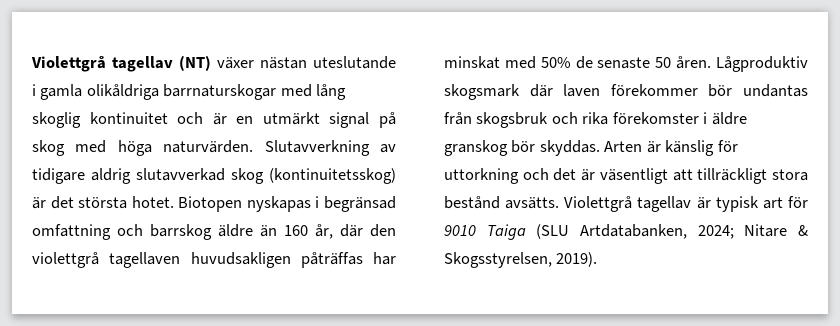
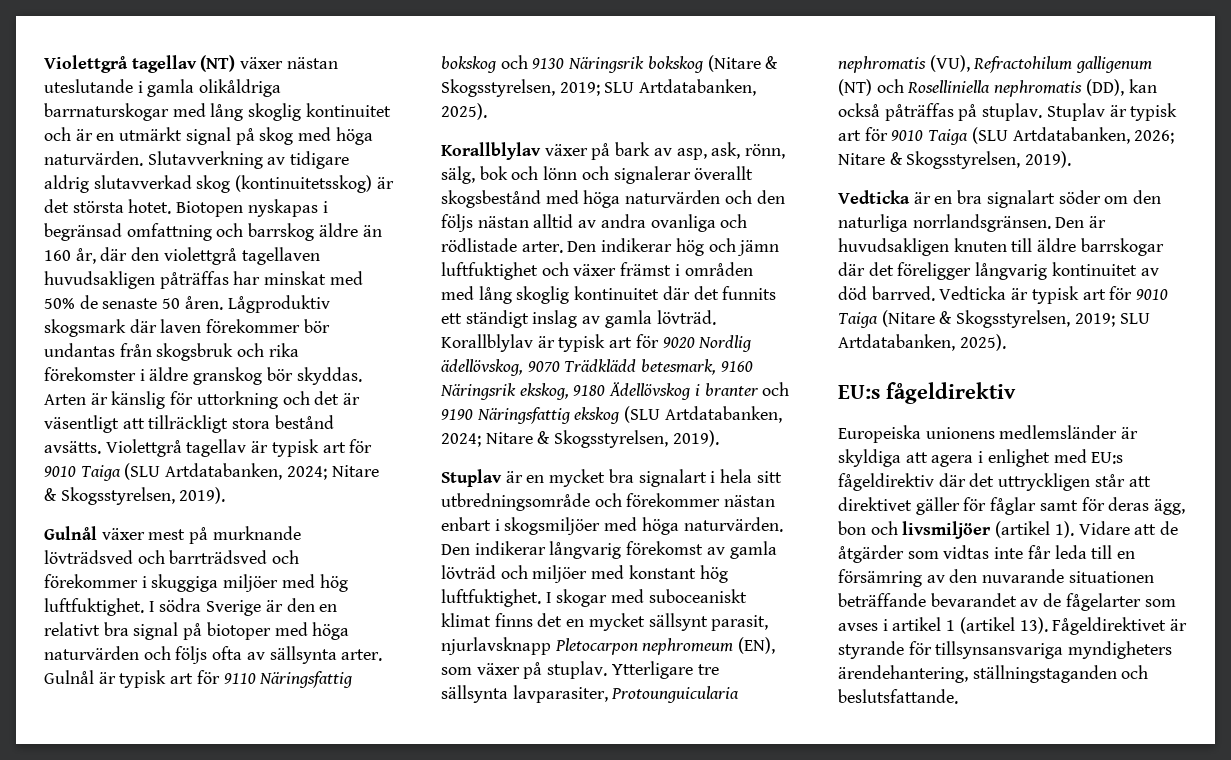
(598, 259) none -> [44,526,301,544] [44,550,300,564] [44,574,348,592] [44,598,338,616] [44,622,350,640] [44,646,383,664] [44,670,353,688] [441,55,779,73] [441,79,757,97] [441,103,487,120] [441,142,786,160] [441,166,754,184] [441,190,785,208] [441,214,748,232] [441,238,780,256] [441,262,753,280] [441,286,777,304] [441,310,716,328] [441,334,752,352] [441,359,753,376] [440,382,790,400] [441,406,782,424] [441,430,719,448] [441,469,782,487] [441,493,776,511] [441,517,783,535] [441,541,777,559] [441,565,728,583] [441,589,747,607] [441,613,769,631] [441,637,776,655] [441,661,719,679] [441,685,740,703] [838,55,1153,73] [838,79,1157,97] [838,103,1178,121] [838,127,1175,145] [838,151,1072,169] [838,190,1162,208] [838,214,1107,232] [838,238,1164,256] [838,262,1159,280] [838,286,1169,304] [838,310,1150,328] [838,334,1006,351] [838,382,1016,404] [838,425,1139,443] [838,449,1124,467] [838,473,1151,491] [838,497,1186,515] [838,521,1179,539] [838,545,1136,563] [838,569,1154,587] [838,593,1176,611] [838,617,1188,635] [838,641,1173,659] [838,665,1149,683] [838,689,958,704] // Gulnål växer mest på murknande lövträdsved och barrträdsved och förekommer i skuggiga miljöer med hög luftfuktighet. I södra Sverige är den en relativt bra signal på biotoper med höga naturvärden och följs ofta av sällsynta arter. Gulnål är typisk art för 9110 Näringsfattig bokskog och 9130 Näringsrik bokskog (Nitare & Skogsstyrelsen, 2019; SLU Artdatabanken, 2025). // Korallblylav växer på bark av asp, ask, rönn, sälg, bok och lönn och signalerar överallt skogsbestånd med höga naturvärden och den följs nästan alltid av andra ovanliga och rödlistade arter. Den indikerar hög och jämn luftfuktighet och växer främst i områden med lång skoglig kontinuitet där det funnits ett ständigt inslag av gamla lövträd. Korallblylav är typisk art för 9020 Nordlig ädellövskog, 9070 Trädklädd betesmark, 9160 Näringsrik ekskog, 9180 Ädellövskog i branter och 9190 Näringsfattig ekskog (SLU Artdatabanken, 2024; Nitare & Skogsstyrelsen, 2019). // Stuplav är en mycket bra signalart i hela sitt utbredningsområde och förekommer nästan enbart i skogsmiljöer med höga naturvärden. Den indikerar långvarig förekomst av gamla lövträd och miljöer med konstant hög luftfuktighet. I skogar med suboceaniskt klimat finns det en mycket sällsynt parasit, njurlavsknapp Pletocarpon nephromeum (EN), som växer på stuplav. Ytterligare tre sällsynta lavparasiter, Protounguicularia nephromatis (VU), Refractohilum galligenum (NT) och Roselliniella nephromatis (DD), kan också påträffas på stuplav. Stuplav är typisk art för 9010 Taiga (SLU Artdatabanken, 2026; Nitare & Skogsstyrelsen, 2019). // Vedticka är en bra signalart söder om den naturliga norrlandsgränsen. Den är huvudsakligen knuten till äldre barrskogar där det föreligger långvarig kontinuitet av död barrved. Vedticka är typisk art för 9010 Taiga (Nitare & Skogsstyrelsen, 2019; SLU Artdatabanken, 2025). // EU:s fågeldirektiv // Europeiska unionens medlemsländer är skyldiga att agera i enlighet med EU:s fågeldirektiv där det uttryckligen står att direktivet gäller för fåglar samt för deras ägg, bon och livsmiljöer (artikel 1). Vidare att de åtgärder som vidtas inte får leda till en försämring av den nuvarande situationen beträffande bevarandet av de fågelarter som avses i artikel 1 (artikel 13). Fågeldirektivet är styrande för tillsynsansvariga myndigheters ärendehantering, ställningstaganden och beslutsfattande.

